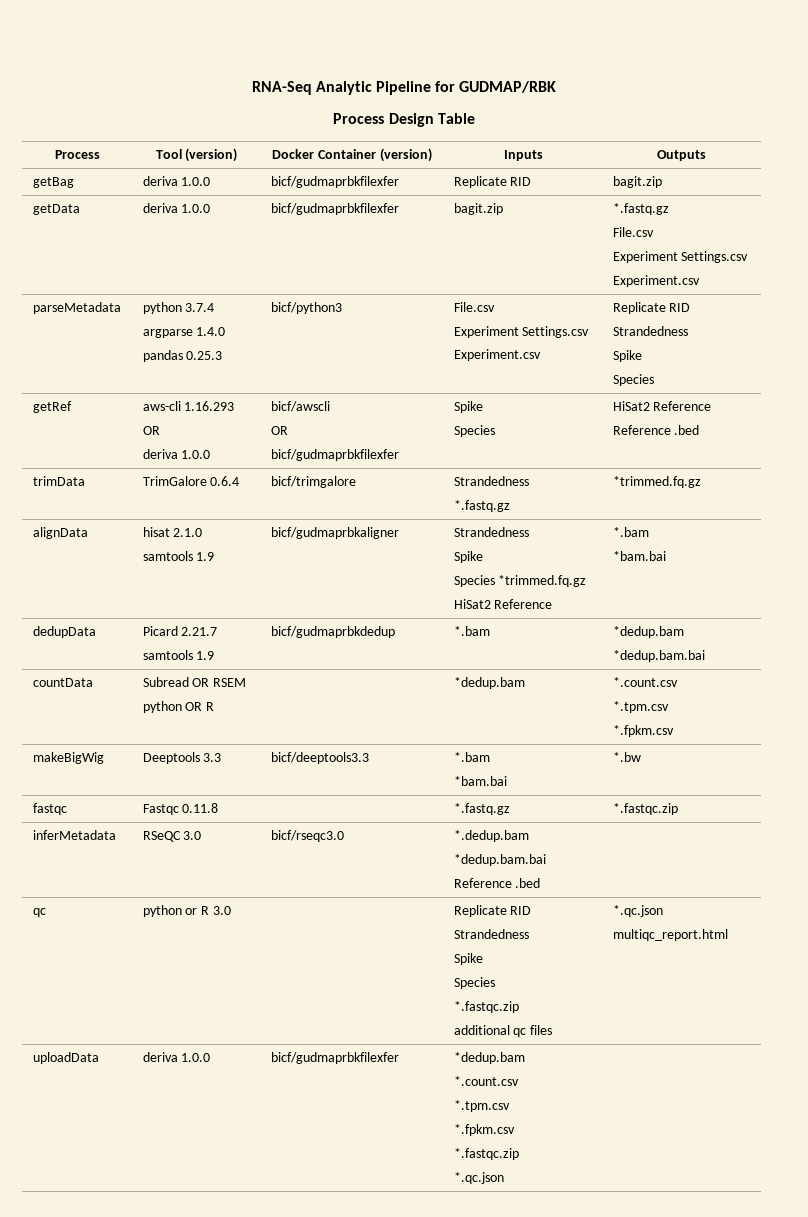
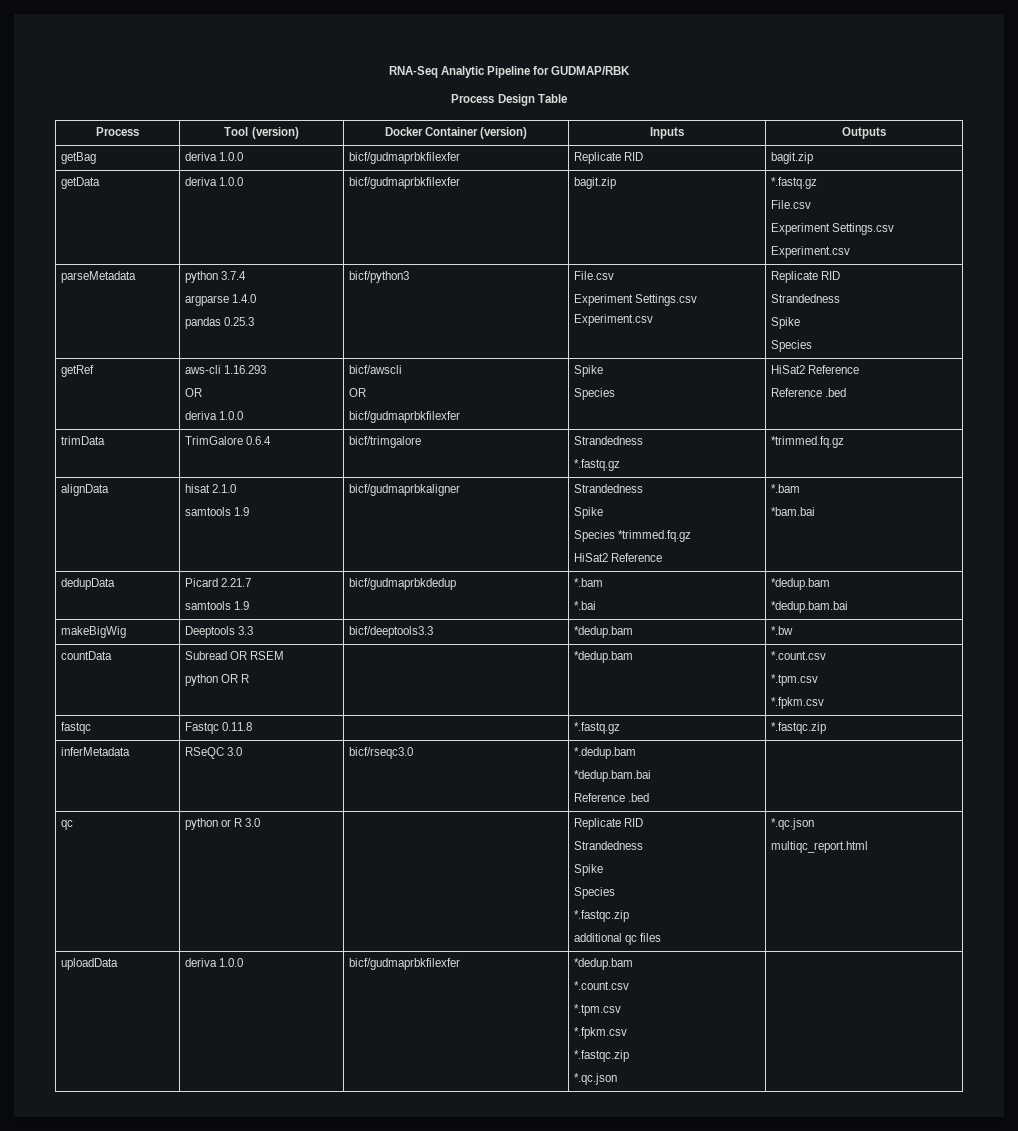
(490, 631) none -> [574,601,597,610] // *.bai
(705, 656) none -> [61,626,127,638] [185,626,254,638] [349,626,434,638] [574,626,634,638] [771,626,794,635] // makeBigWig | Deeptools 3.3 | bicf/deeptools3.3 | *dedup.bam | *.bw
[32,752,104,764] [142,752,222,764] [270,752,369,764] [453,752,490,762] [453,776,507,786] [612,752,641,762] // makeBigWig | Deeptools 3.3 | bicf/deeptools3.3 | *.bam // *bam.bai | *.bw -> (825, 703) none

